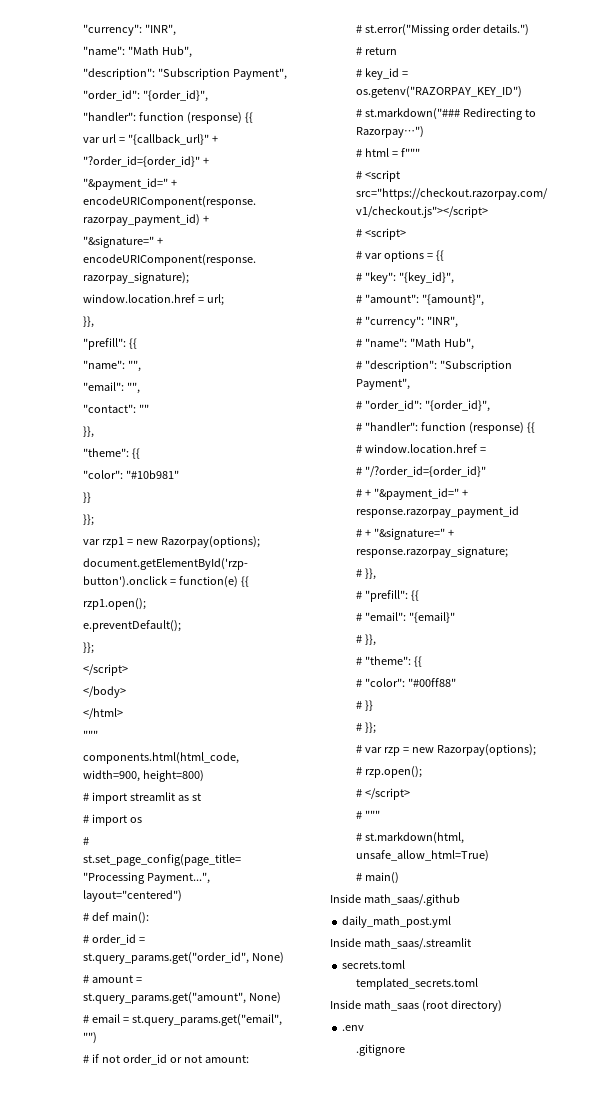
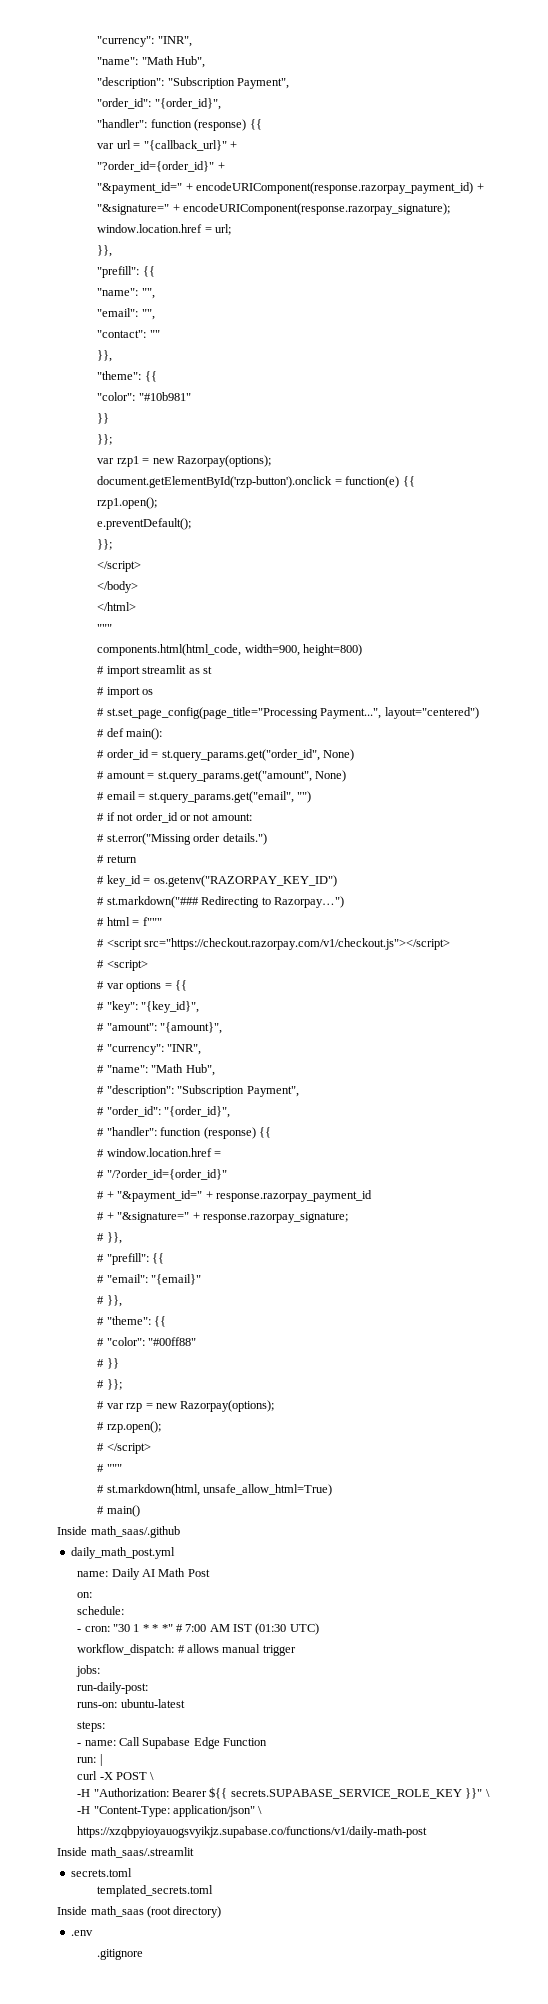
(452, 922) none -> [77,1568,210,1580] [77,1592,93,1598] [77,1606,125,1615] [77,1623,319,1635] [77,1644,296,1656] [76,1665,101,1677] [77,1682,149,1694] [77,1699,185,1708] [77,1721,106,1732] [77,1737,268,1749] [77,1754,103,1766] [77,1771,155,1780] [77,1787,490,1799] [77,1805,263,1817] [77,1826,428,1838] // name: Daily AI Math Post // on: // schedule: // - cron: "30 1 * * *" # 7:00 AM IST (01:30 UTC) // workflow_dispatch: # allows manual trigger // jobs: // run-daily-post: // runs-on: ubuntu-latest // steps: // - name: Call Supabase Edge Function // run: | // curl -X POST \ // -H "Authorization: Bearer ${{ secrets.SUPABASE_SERVICE_ROLE_KEY }}" \ // -H "Content-Type: application/json" \ // https://xzqbpyioyauogsvyikjz.supabase.co/functions/v1/daily-math-post

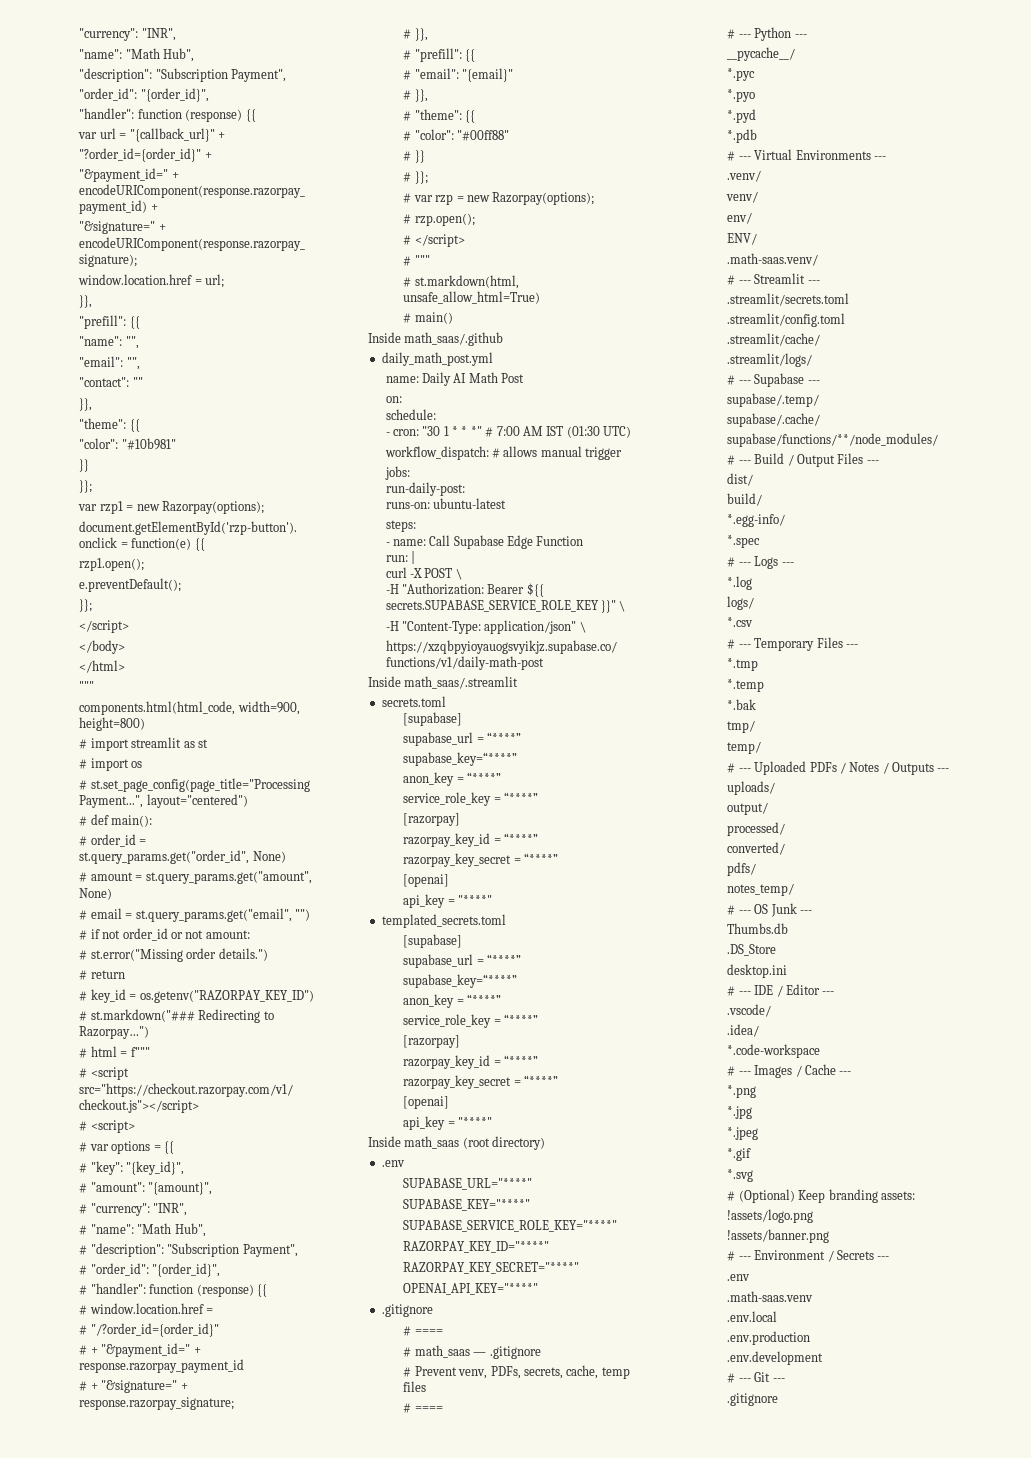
[97,1885,214,1897] templated_secrets.toml -> [403,712,463,726] [403,732,522,746] [403,752,518,766] [403,772,502,786] [403,792,539,806] [403,813,461,826] [403,833,539,847] [403,853,559,867] [403,874,450,887] [403,894,493,908] [381,914,506,928] [403,934,463,948] [403,954,522,968] [403,974,518,988] [403,994,502,1008] [403,1014,539,1028] [403,1035,461,1048] [403,1055,539,1069] [403,1075,559,1089] [403,1096,450,1109] [403,1116,493,1130] [supabase] // supabase_url = “****” // supabase_key=“****” // anon_key = “****” // service_role_key = “****” // [razorpay] // razorpay_key_id = “****” // razorpay_key_secret = “****” // [openai] // api_key = "****" // templated_secrets.toml // [supabase] // supabase_url = “****” // supabase_key=“****” // anon_key = “****” // service_role_key = “****” // [razorpay] // razorpay_key_id = “****” // razorpay_key_secret = “****” // [openai] // api_key = "****"
(93, 1933) none -> [403,1178,533,1190] [403,1199,531,1211] [403,1220,618,1232] [403,1241,550,1253] [403,1262,580,1274] [403,1283,539,1295] [381,1304,433,1317] [403,1326,443,1336] [403,1345,541,1359] [403,1365,630,1379] [403,1381,427,1392] [403,1403,443,1413] [727,27,807,41] [727,47,796,61] [727,68,756,81] [727,89,756,102] [727,109,757,123] [727,129,758,143] [727,149,886,161] [727,170,762,182] [726,191,759,203] [727,212,753,224] [727,233,758,245] [727,253,819,266] [727,273,820,285] [727,293,850,306] [727,313,846,327] [727,333,821,346] [727,353,813,367] [727,373,820,387] [727,393,820,407] [727,413,821,427] [727,433,939,447] [727,453,879,467] [727,473,754,486] [727,493,763,506] [727,514,786,527] [727,535,761,548] [727,556,794,569] [727,576,753,590] [727,596,755,610] [727,617,754,627] [727,637,858,651] [727,658,759,671] [727,679,765,692] [727,699,757,710] [727,720,756,733] [727,741,762,754] [727,761,950,775] [727,781,776,795] [727,802,769,815] [727,822,786,836] [727,842,786,855] [727,862,757,876] [727,883,795,896] [727,903,812,917] [727,923,789,934] [727,944,777,956] [727,964,788,978] [727,984,835,997] [727,1004,772,1017] [727,1024,760,1037] [727,1044,821,1058] [727,1064,852,1078] [727,1085,757,1098] [727,1106,753,1119] [727,1127,759,1140] [727,1148,752,1161] [727,1169,754,1182] [727,1189,915,1203] [727,1209,814,1223] [727,1229,830,1243] [727,1250,890,1262] [727,1274,751,1281] [727,1291,814,1302] [727,1311,778,1322] [727,1331,811,1345] [727,1351,824,1365] [727,1372,785,1383] // SUPABASE_URL="****" // SUPABASE_KEY="****" // SUPABASE_SERVICE_ROLE_KEY="****" // RAZORPAY_KEY_ID="****" // RAZORPAY_KEY_SECRET="****" // OPENAI_API_KEY="****" // .gitignore // # ==== // # math_saas — .gitignore // # Prevent venv, PDFs, secrets, cache, temp files // # ==== // # --- Python --- // __pycache__/ // *.pyc // *.pyo // *.pyd // *.pdb // # --- Virtual Environments --- // .venv/ // venv/ // env/ // ENV/ // .math-saas.venv/ // # --- Streamlit --- // .streamlit/secrets.toml // .streamlit/config.toml // .streamlit/cache/ // .streamlit/logs/ // # --- Supabase --- // supabase/.temp/ // supabase/.cache/ // supabase/functions/**/node_modules/ // # --- Build / Output Files --- // dist/ // build/ // *.egg-info/ // *.spec // # --- Logs --- // *.log // logs/ // *.csv // # --- Temporary Files --- // *.tmp // *.temp // *.bak // tmp/ // temp/ // # --- Uploaded PDFs / Notes / Outputs --- // uploads/ // output/ // processed/ // converted/ // pdfs/ // notes_temp/ // # --- OS Junk --- // Thumbs.db // .DS_Store // desktop.ini // # --- IDE / Editor --- // .vscode/ // .idea/ // *.code-workspace // # --- Images / Cache --- // *.png // *.jpg // *.jpeg // *.gif // *.svg // # (Optional) Keep branding assets: // !assets/logo.png // !assets/banner.png // # --- Environment / Secrets --- // .env // .math-saas.venv // .env.local // .env.production // .env.development // # --- Git ---

